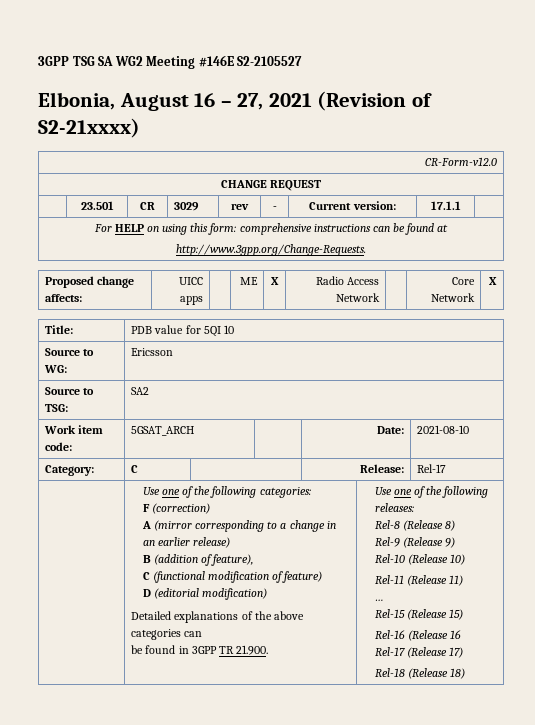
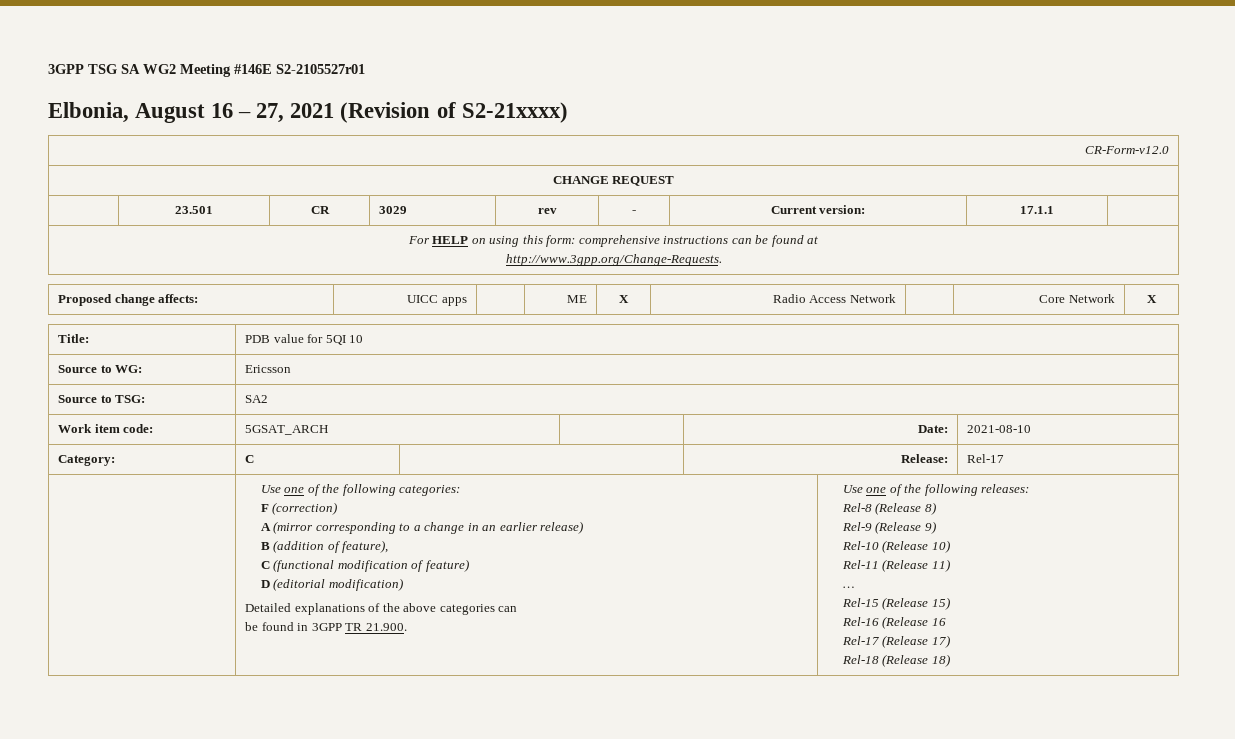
[237,56,303,66] S2-2105527 -> [276,64,365,74] S2-2105527r01

